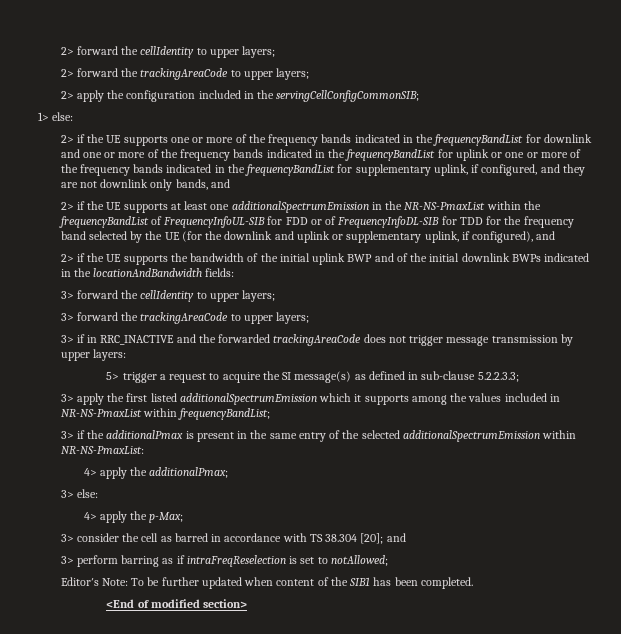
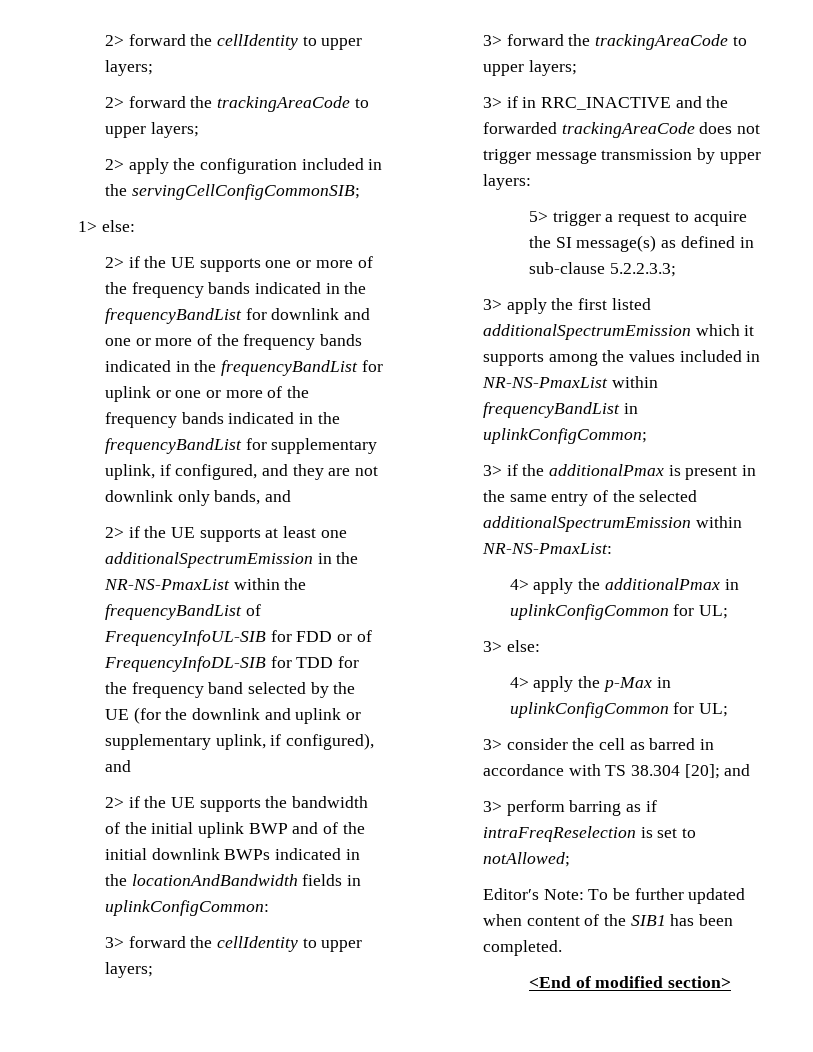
[205,268,235,277] fields: -> [302,874,362,886] [104,900,269,916] fields in uplinkConfigCommon:
[178,408,271,420] frequencyBandList; -> [482,402,638,418] [482,428,647,444] frequencyBandList in uplinkConfigCommon;
[149,467,229,478] additionalPmax; -> [604,578,739,590] [509,604,729,620] additionalPmax in uplinkConfigCommon for UL;
[149,512,184,523] p-Max; -> [602,677,671,692] [509,702,729,718] p-Max in uplinkConfigCommon for UL;

